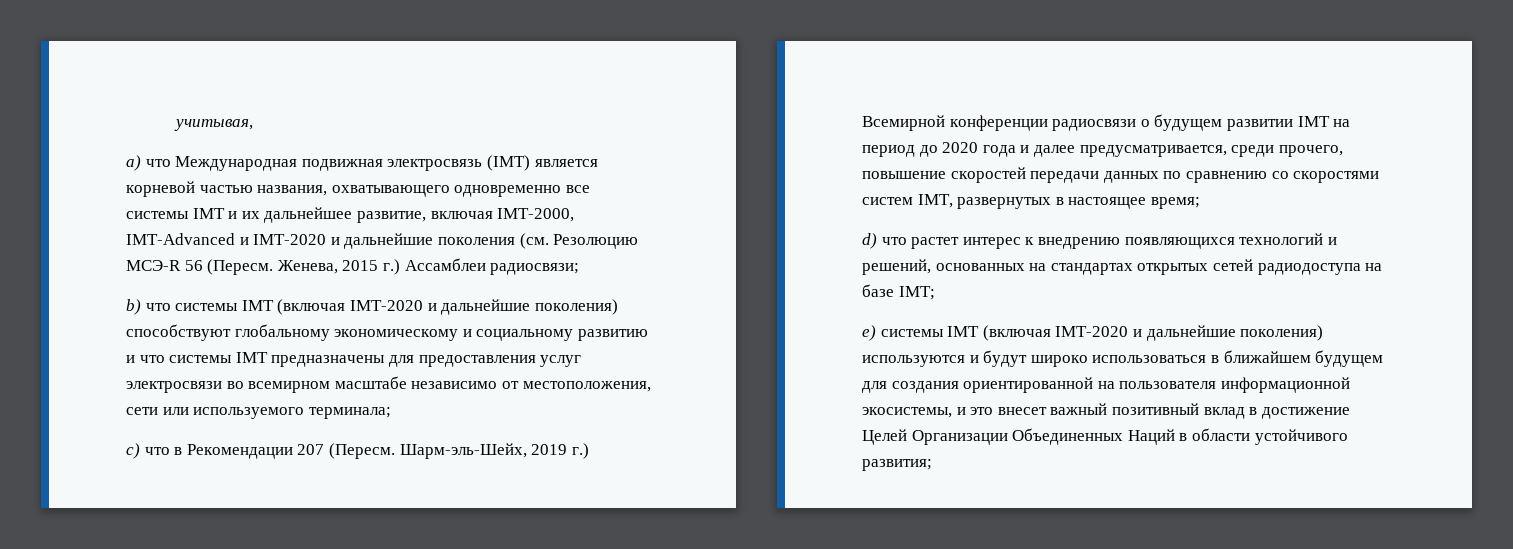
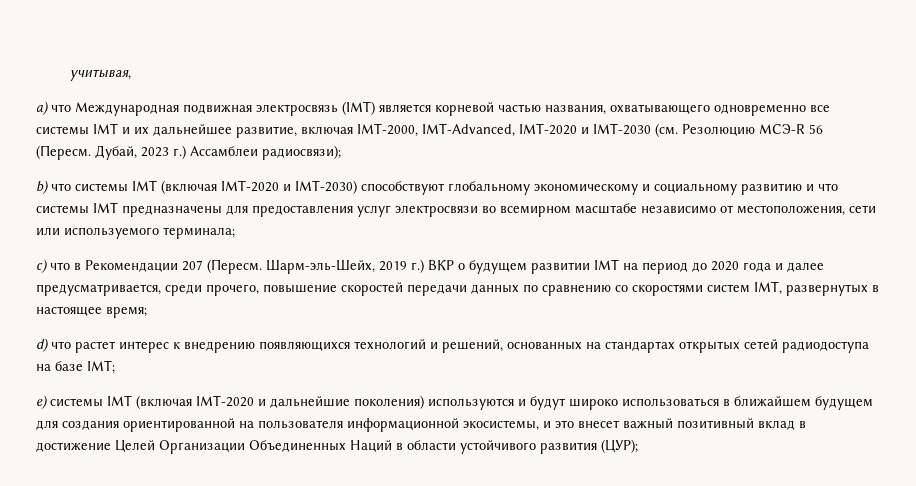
[126,233,515,249] IMT-Advanced и IMT-2020 и дальнейшие поколения -> [422,123,651,137] IMT-Advanced, IMT-2020 и IMT-2030
[277,260,379,274] Женева, 2015 -> [95,145,169,160] Дубай, 2023
[490,263,580,275] радиосвязи; -> [262,145,341,160] радиосвязи);
[441,299,618,315] дальнейшие поколения) -> [295,180,357,194] IMT-2030)
[862,115,1137,131] Всемирной конференции радиосвязи -> [428,260,454,271] ВКР
[862,459,932,471] развития; -> [540,439,638,454] развития (ЦУР);

